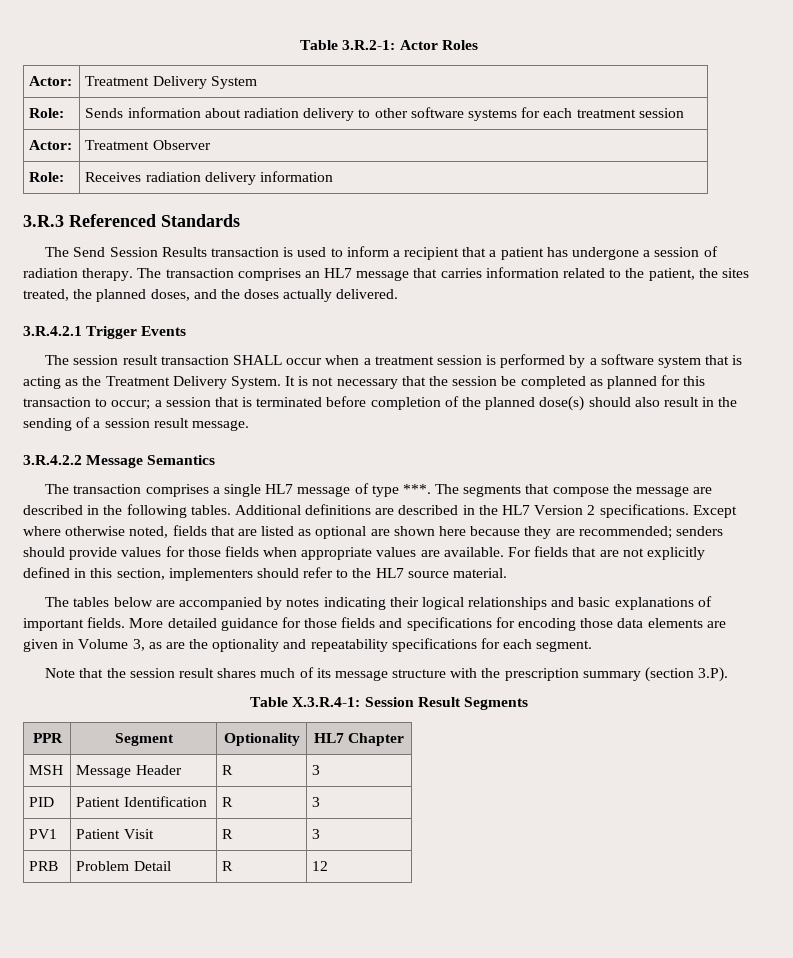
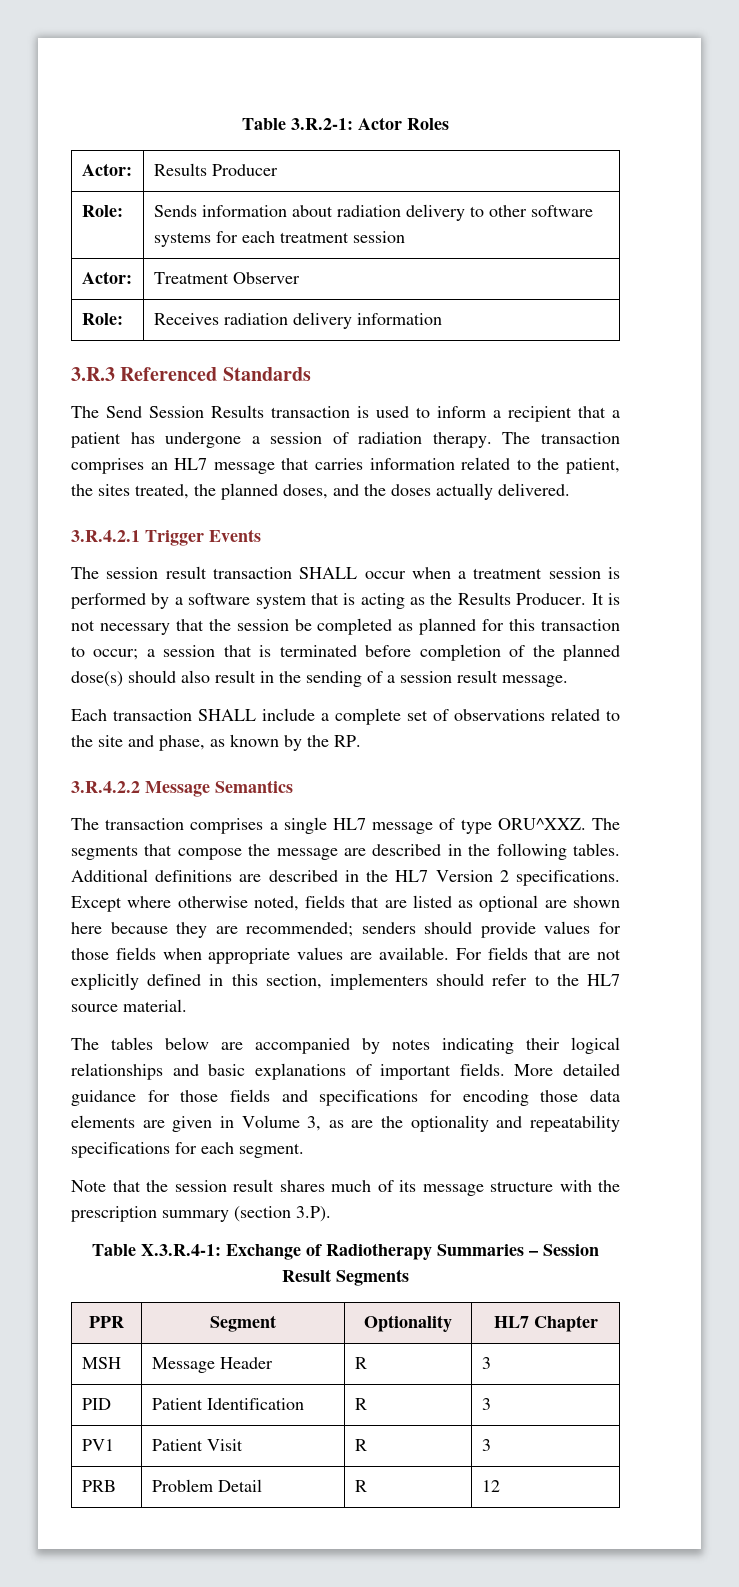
[85,76,257,89] Treatment Delivery System -> [153,163,278,176] Results Producer
[105,376,281,389] Treatment Delivery System. -> [457,592,587,605] Results Producer.
(249, 425) none -> [71,708,620,725] [71,734,361,751] // Each transaction SHALL include a complete set of observations related to the site and phase, as known by the RP.
[402,484,431,494] ***. -> [497,818,586,830] ORU^XXZ.
(361, 702) none -> [226,1243,538,1260] Exchange of Radiotherapy Summaries –

